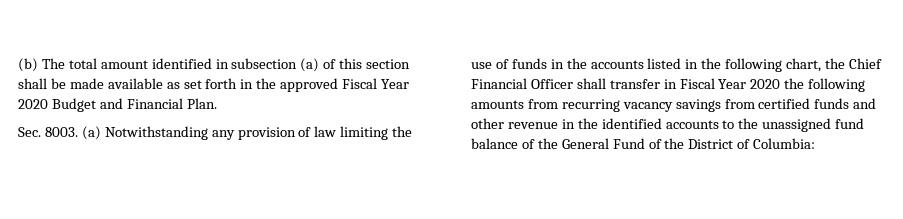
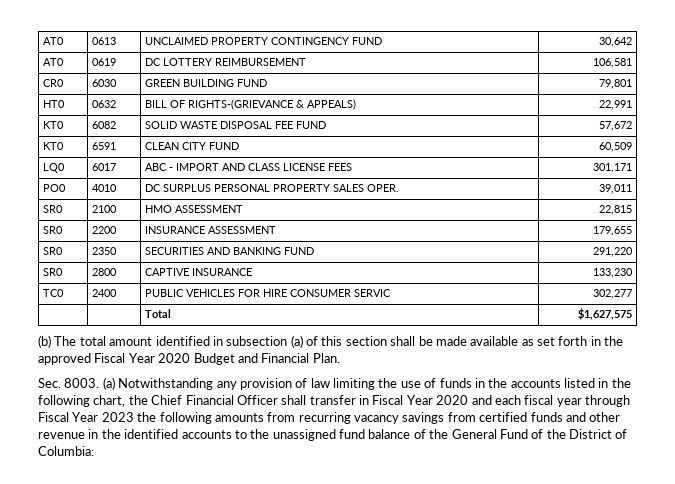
(18, 65) none -> [43,37,65,45] [92,37,117,45] [145,37,383,45] [598,37,632,47] [43,58,65,66] [92,58,117,66] [145,58,307,66] [592,58,632,68] [43,79,65,87] [92,79,118,87] [145,79,268,87] [598,79,632,89] [43,100,66,108] [92,100,117,108] [145,99,357,110] [598,100,632,110] [43,121,65,129] [92,121,117,129] [145,121,327,129] [598,121,632,131] [43,142,65,150] [92,142,117,150] [145,142,240,150] [598,142,632,152] [43,163,66,173] [92,163,117,171] [145,163,353,171] [592,163,632,173] [43,184,67,192] [92,184,118,192] [145,184,400,192] [598,184,632,194] [43,205,64,213] [92,205,118,213] [145,205,244,213] [598,205,632,215] [43,226,64,234] [92,226,118,234] [145,226,277,234] [592,226,632,236] [43,247,64,255] [92,247,118,255] [145,247,315,255] [592,247,633,257] [43,268,64,276] [92,268,118,276] [145,268,253,276] [592,268,633,278] [43,289,65,297] [92,289,118,297] [145,289,392,297] [592,289,632,299] [145,309,172,318] [577,308,632,320] AT0 | 0613 | UNCLAIMED PROPERTY CONTINGENCY FUND | 30,642 // AT0 | 0619 | DC LOTTERY REIMBURSEMENT | 106,581 // CR0 | 6030 | GREEN BUILDING FUND | 79,801 // HT0 | 0632 | BILL OF RIGHTS-(GRIEVANCE & APPEALS) | 22,991 // KT0 | 6082 | SOLID WASTE DISPOSAL FEE FUND | 57,672 // KT0 | 6591 | CLEAN CITY FUND | 60,509 // LQ0 | 6017 | ABC - IMPORT AND CLASS LICENSE FEES | 301,171 // PO0 | 4010 | DC SURPLUS PERSONAL PROPERTY SALES OPER. | 39,011 // SR0 | 2100 | HMO ASSESSMENT | 22,815 // SR0 | 2200 | INSURANCE ASSESSMENT | 179,655 // SR0 | 2350 | SECURITIES AND BANKING FUND | 291,220 // SR0 | 2800 | CAPTIVE INSURANCE | 133,230 // TC0 | 2400 | PUBLIC VEHICLES FOR HIRE CONSUMER SERVIC | 302,277 // | | Total | $1,627,575 //
(781, 84) none -> [471,395,630,407] [38,412,134,422] and each fiscal year through Fiscal Year 2023

